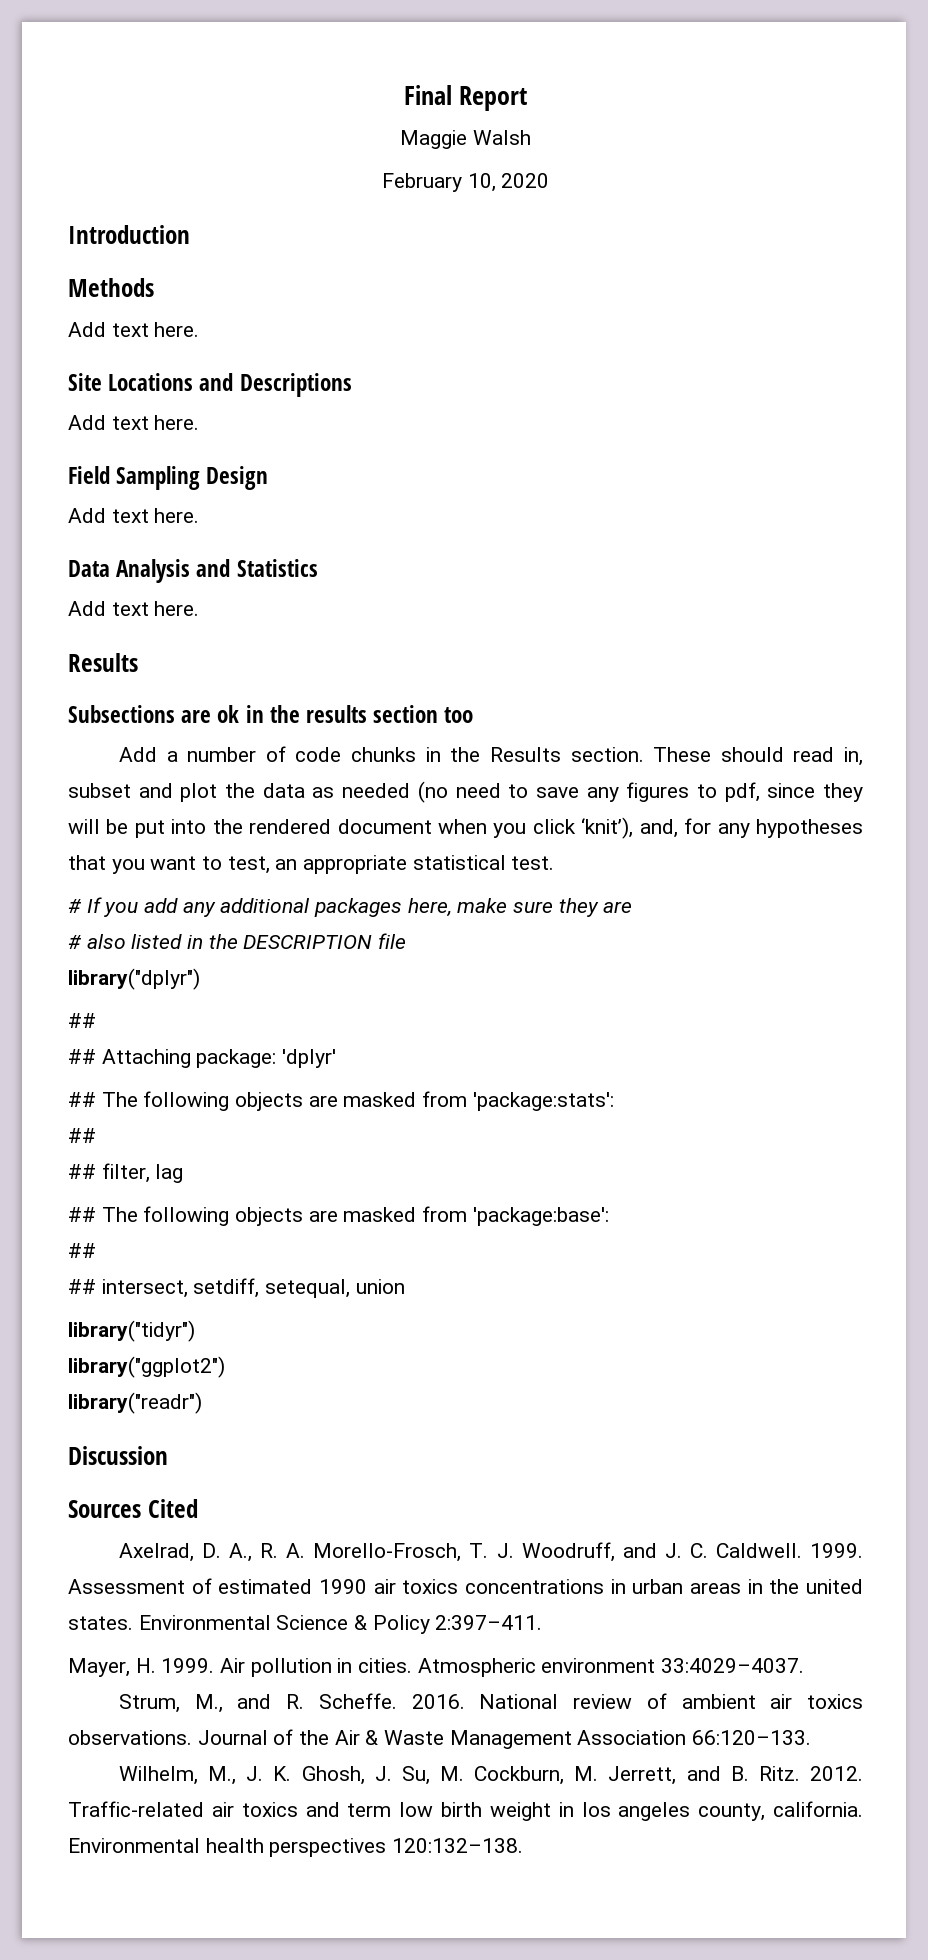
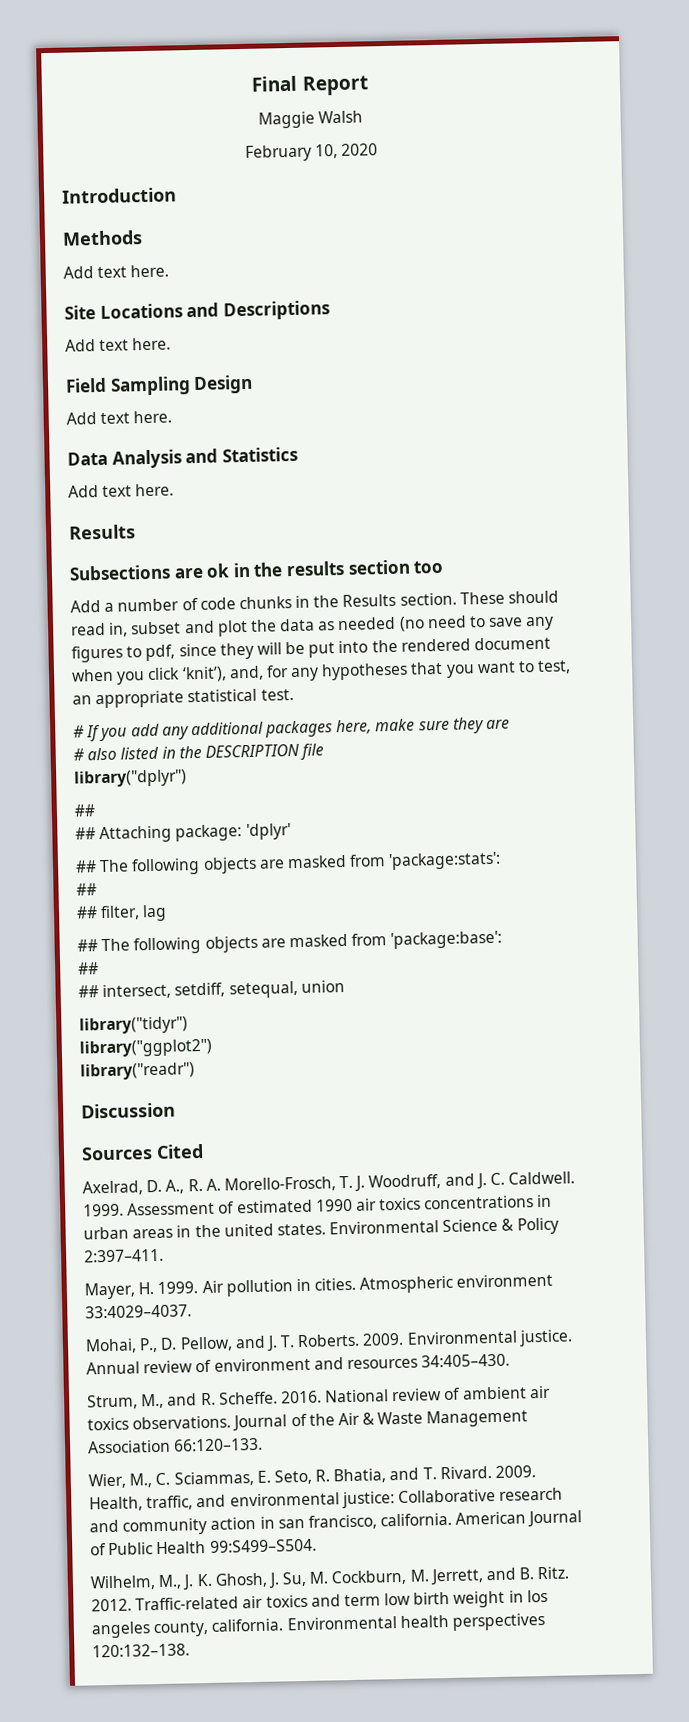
(805, 1665) none -> [85,1329,573,1354] [86,1353,511,1375] // Mohai, P., D. Pellow, and J. T. Roberts. 2009. Environmental justice. Annual review of environment and resources 34:405–430.
(812, 1737) none -> [88,1465,537,1489] [89,1487,564,1512] [89,1510,583,1536] [90,1538,317,1556] // Wier, M., C. Sciammas, E. Seto, R. Bhatia, and T. Rivard. 2009. Health, traffic, and environmental justice: Collaborative research and community action in san francisco, california. American Journal of Public Health 99:S499–S504.

